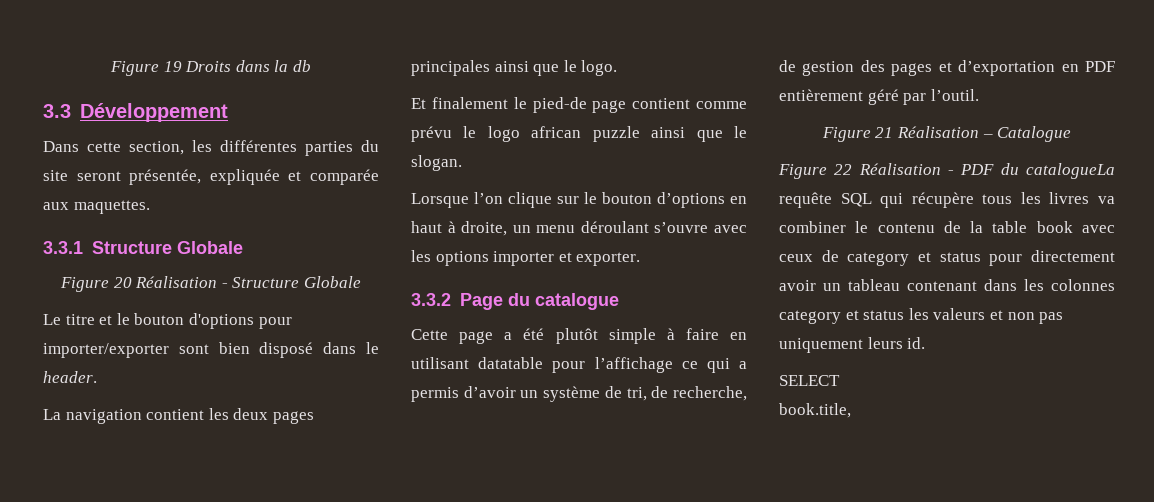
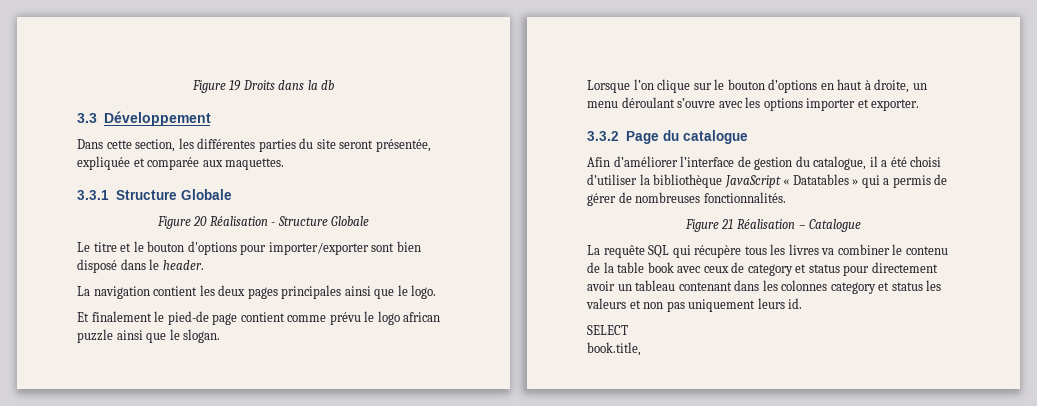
[411,328,747,344] [411,357,747,373] [411,386,747,402] [779,60,1115,76] [779,89,979,105] Cette page a été plutôt simple à faire en utilisant datatable pour l’affichage ce qui a permis d’avoir un système de tri, de recherche, de gestion des pages et d’exportation en PDF entièrement géré par l’outil. -> [587,156,942,170] [587,174,948,188] [587,192,786,206] Afin d’améliorer l’interface de gestion du catalogue, il a été choisi d’utiliser la bibliothèque JavaScript « Datatables » qui a permis de gérer de nombreuses fonctionnalités.
[778,163,1115,179] Figure 22 Réalisation - PDF du catalogueLa -> [587,245,600,255] La

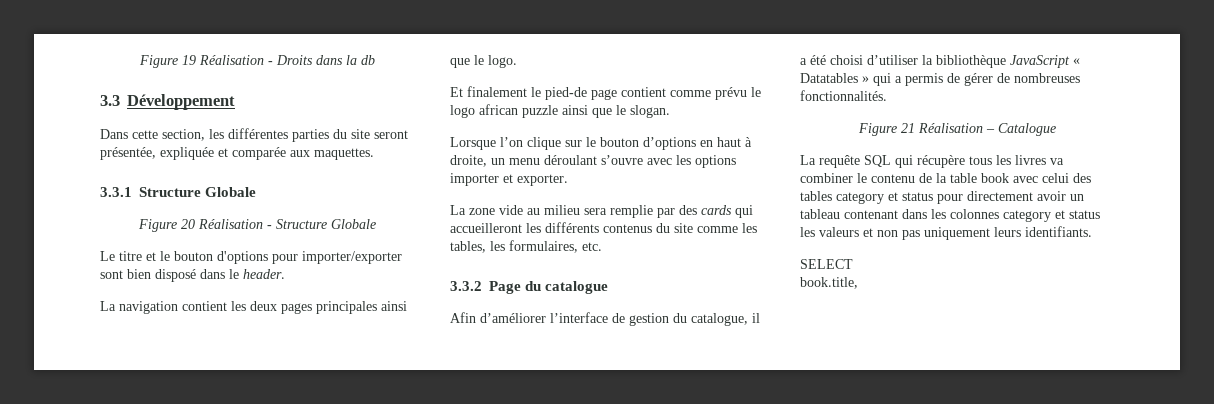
(242, 85) none -> [198,55,273,65] Réalisation -
(920, 105) none -> [450,205,753,218] [450,222,757,233] [450,240,602,253] // La zone vide au milieu sera remplie par des cards qui accueilleront les différents contenus du site comme les tables, les formulaires, etc.
[703,262,745,273] ceux de -> [1042,173,1091,183] [800,191,832,201] celui des tables
[788,298,803,309] id. -> [1025,226,1092,237] identifiants.

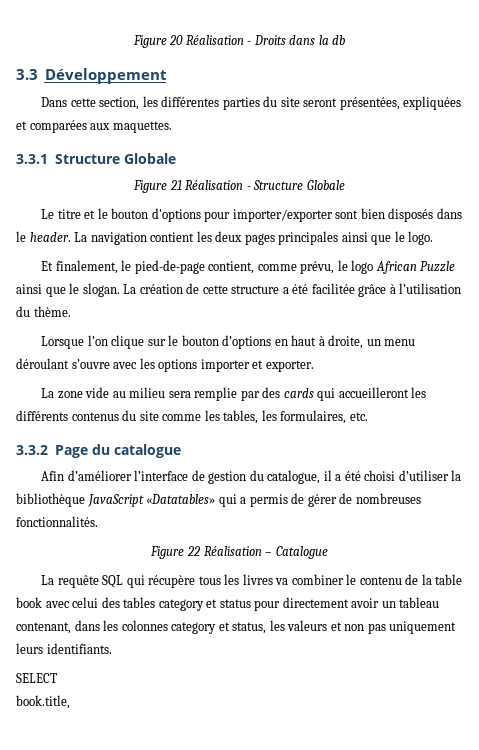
[138,55,196,68] Figure 19 -> [132,35,184,48] Figure 20
[100,147,286,160] présentée, expliquée et comparée -> [339,96,462,110] [16,120,87,133] présentées, expliquées et comparées
[180,219,195,229] 20 -> [169,180,182,190] 21
[155,269,196,282] disposé -> [388,208,434,222] disposés
(285, 274) // -> (71, 237) none
[467,86,761,100] [450,104,670,118] finalement le pied-de page contient comme prévu le logo african puzzle ainsi que le slogan. -> [55,260,456,274] [16,283,462,297] [16,306,71,317] finalement, le pied-de-page contient, comme prévu, le logo African Puzzle ainsi que le slogan. La création de cette structure a été facilitée grâce à l’utilisation du thème.
[1073,58,1080,65] [800,73,869,83] « Datatables » -> [146,494,216,504] «Datatables»
[900,123,915,133] 21 -> [186,546,200,556] 22
[844,210,898,219] contenant -> [16,622,71,634] contenant,
[1069,210,1100,219] status -> [232,622,267,634] status,

